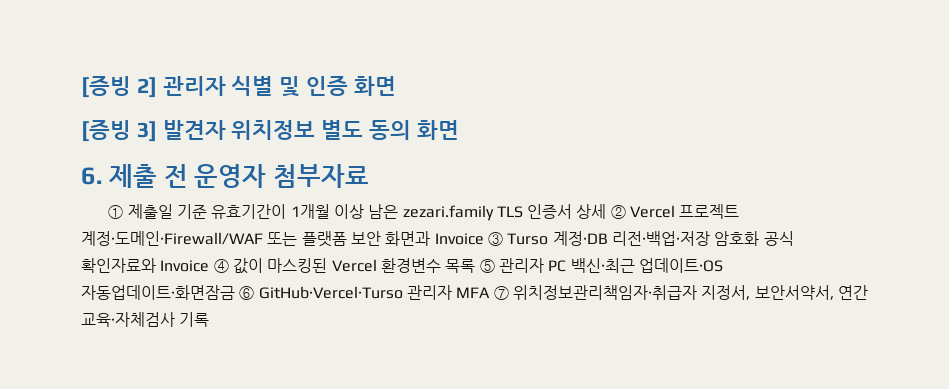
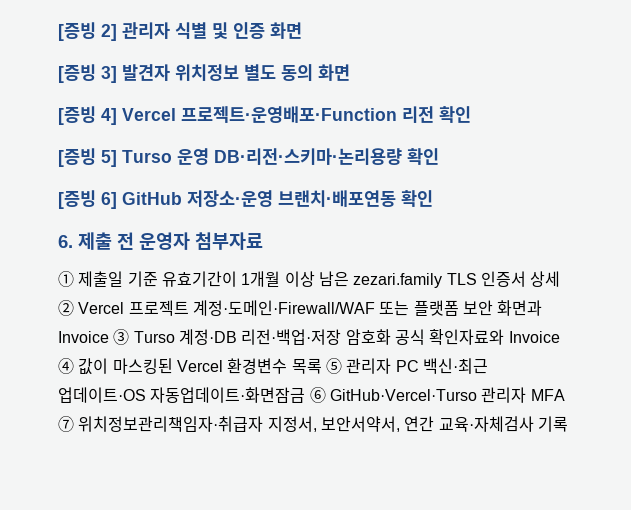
(459, 130) none -> [58,106,471,125] [58,148,439,167] [58,190,433,209] // [증빙 4] Vercel 프로젝트·운영배포·Function 리전 확인 // [증빙 5] Turso 운영 DB·리전·스키마·논리용량 확인 // [증빙 6] GitHub 저장소·운영 브랜치·배포연동 확인

